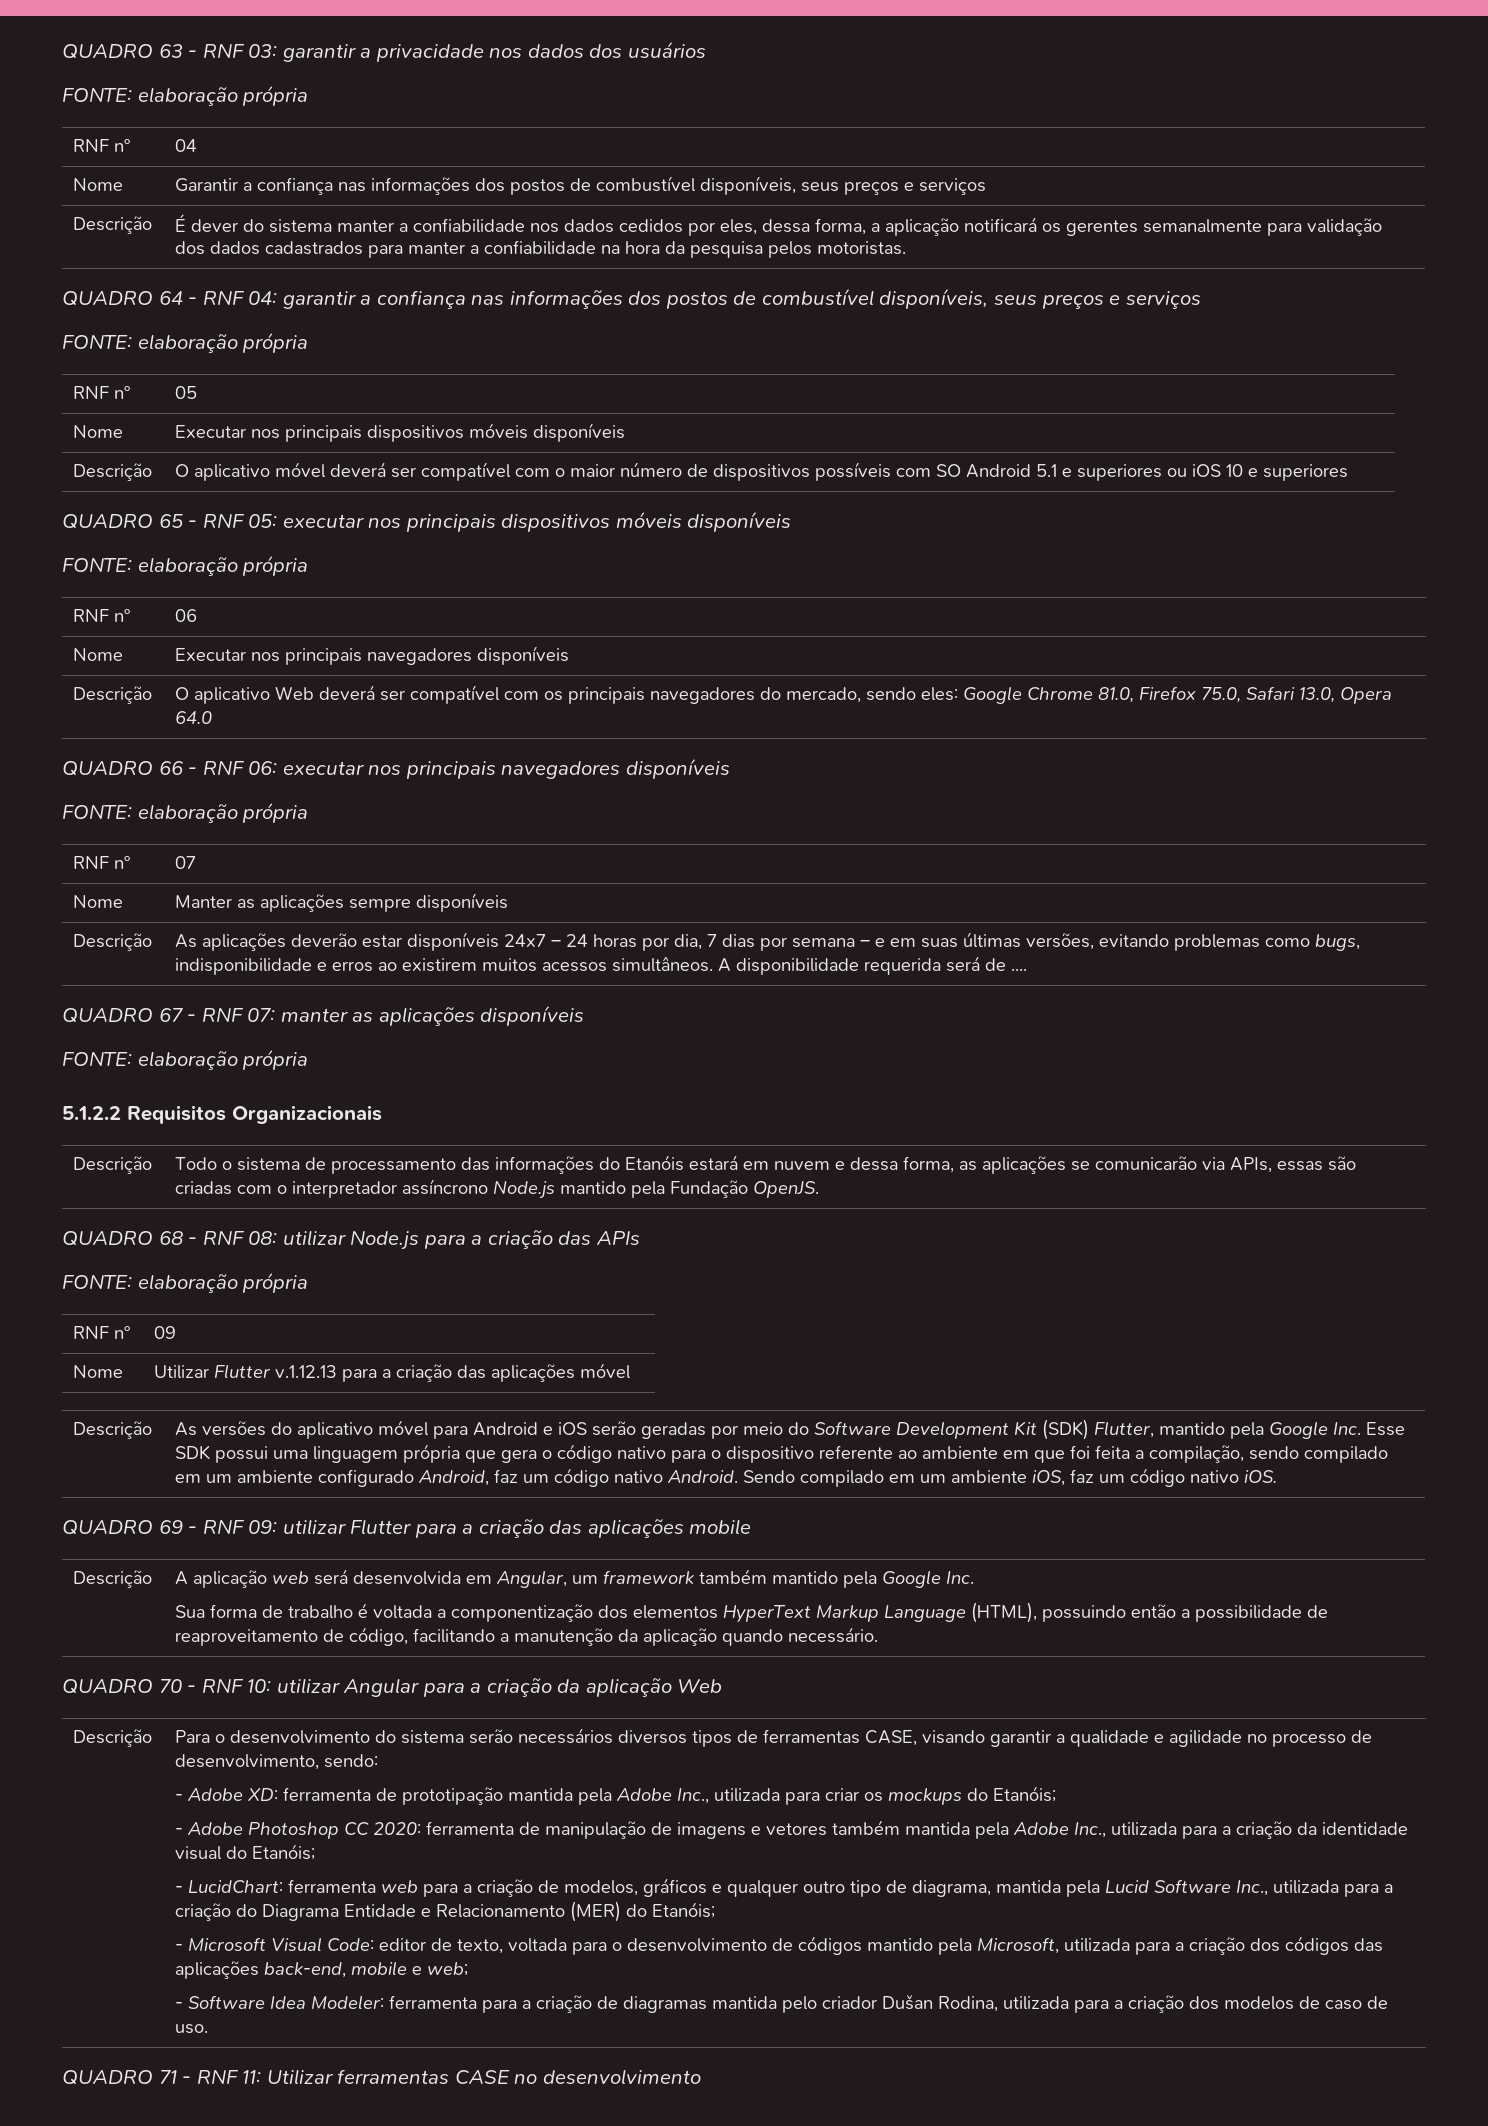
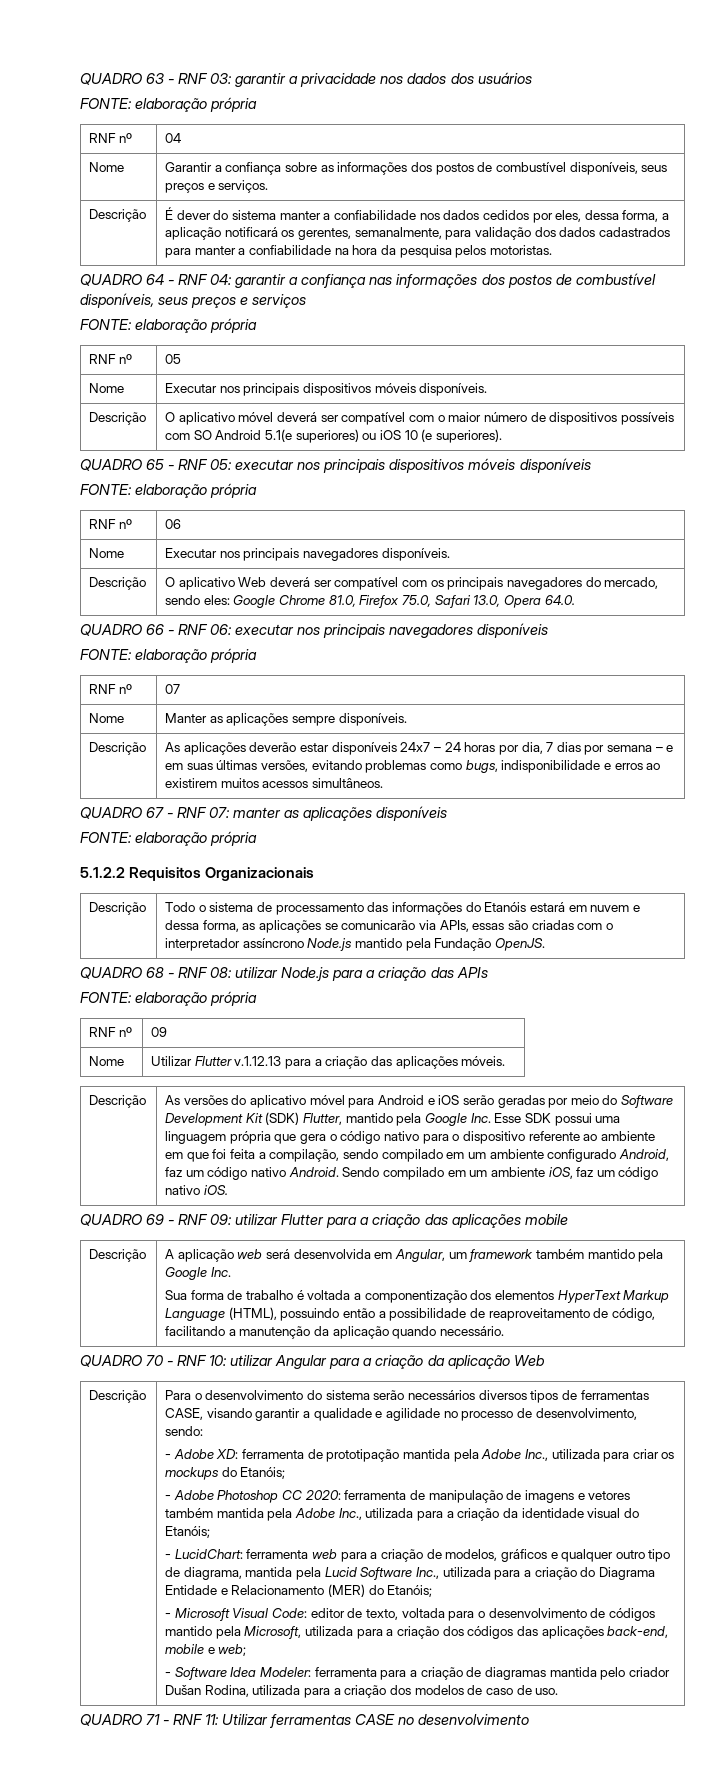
[338,176,987,195] nas informações dos postos de combustível disponíveis, seus preços e serviços -> [285,162,668,175] [165,180,269,193] sobre as informações dos postos de combustível disponíveis, seus preços e serviços.
[1066,219,1263,236] gerentes semanalmente -> [298,227,442,240] gerentes, semanalmente,
[533,423,626,442] disponíveis -> [419,383,488,396] disponíveis.
[1036,464,1163,481] 5.1 e superiores -> [265,429,359,443] 5.1(e superiores)
[1248,464,1349,481] e superiores -> [421,429,502,443] (e superiores).
[477,646,570,665] disponíveis -> [381,548,450,561] disponíveis.
[175,711,213,724] 64.0 -> [544,595,575,605] 64.0.
[416,893,509,912] disponíveis -> [338,713,407,726] disponíveis.
[718,956,1028,975] A disponibilidade requerida será de .... -> (384, 783) none
[580,1363,631,1379] móvel -> [461,1056,506,1066] móveis.

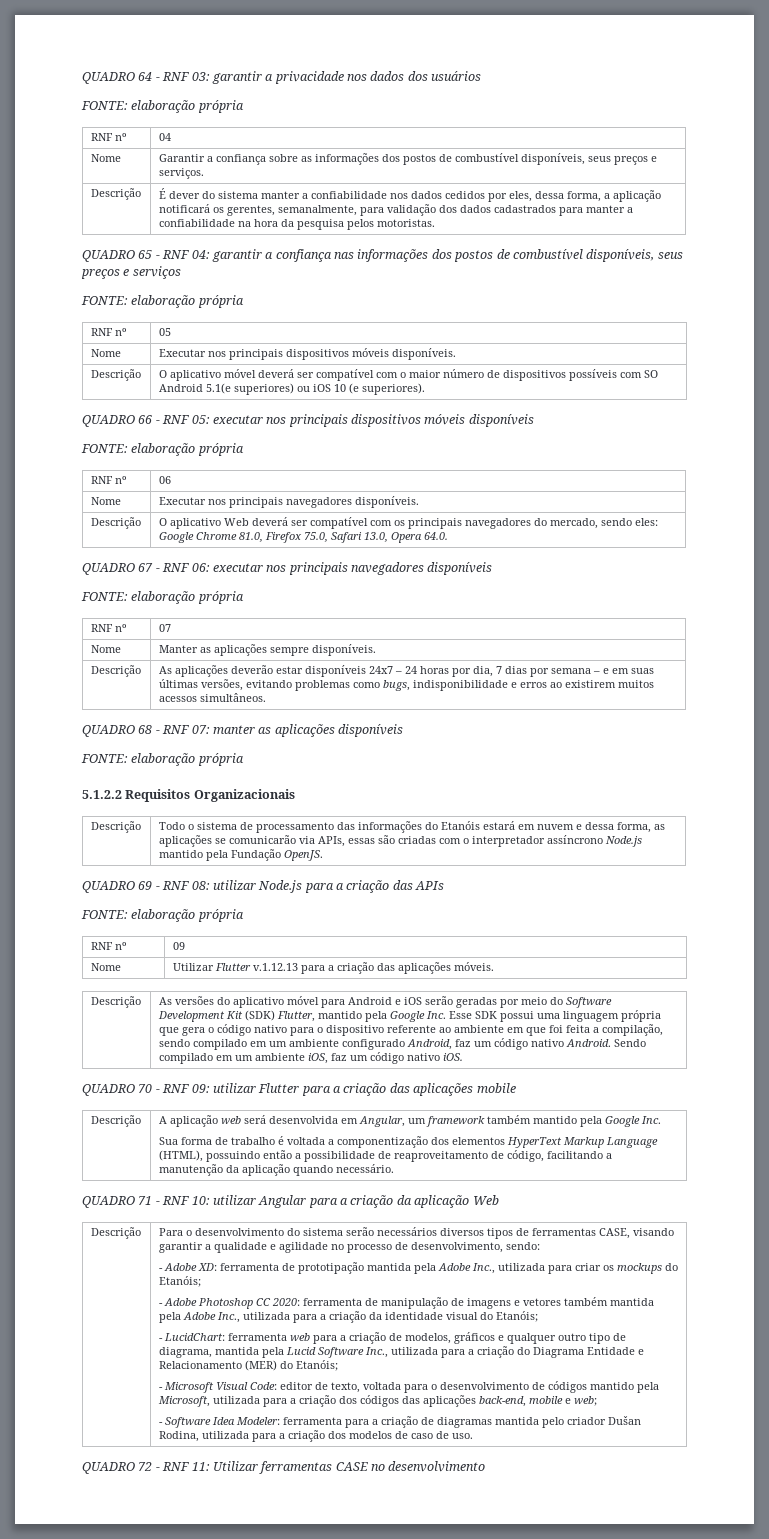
[80,73,165,85] QUADRO 63 -> [82,72,153,84] QUADRO 64
[146,274,165,285] 64 -> [138,250,153,259] 65
[146,459,165,470] 65 -> [138,415,153,424] 66
[146,624,165,635] 66 -> [138,563,154,572] 67
[146,807,165,818] 67 -> [138,725,153,734] 68
[146,967,165,978] 68 -> [138,881,153,890] 69
[146,1214,165,1225] 69 -> [138,1084,153,1093] 70
[146,1355,165,1366] 70 -> [138,1196,153,1205] 71
[146,1714,161,1725] 71 -> [138,1462,153,1471] 72

